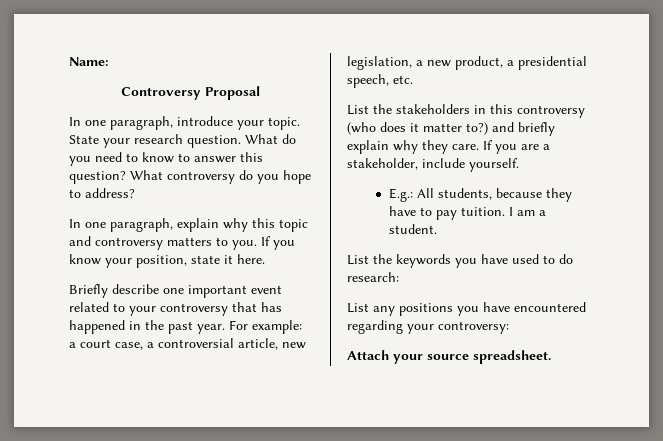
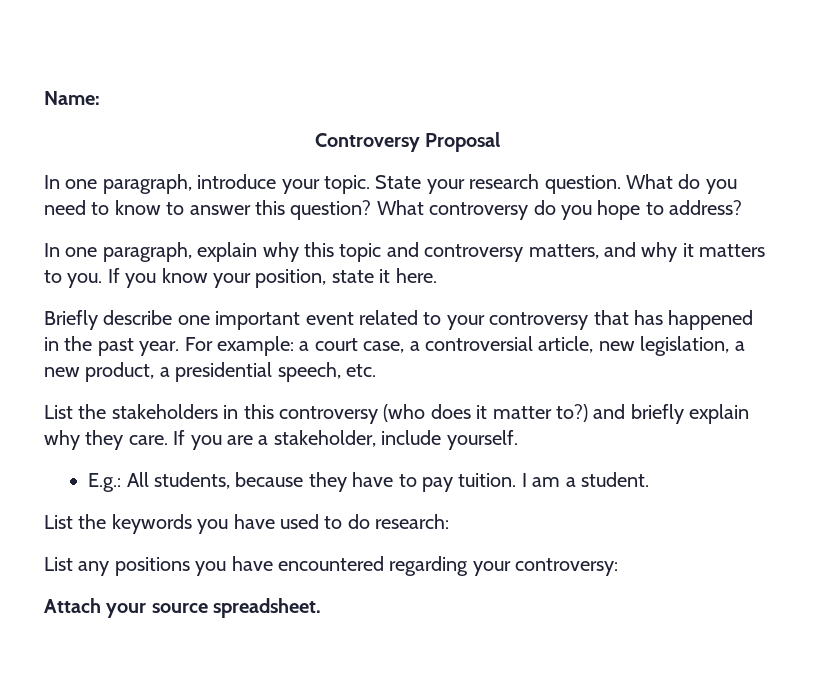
(163, 243) none -> [528,242,694,262] matters, and why it

